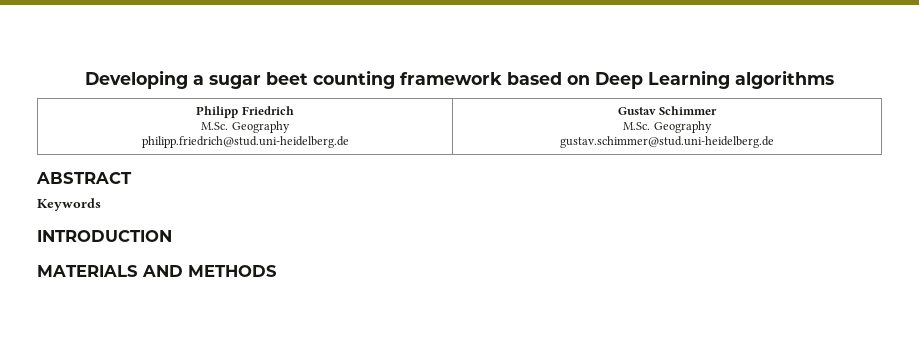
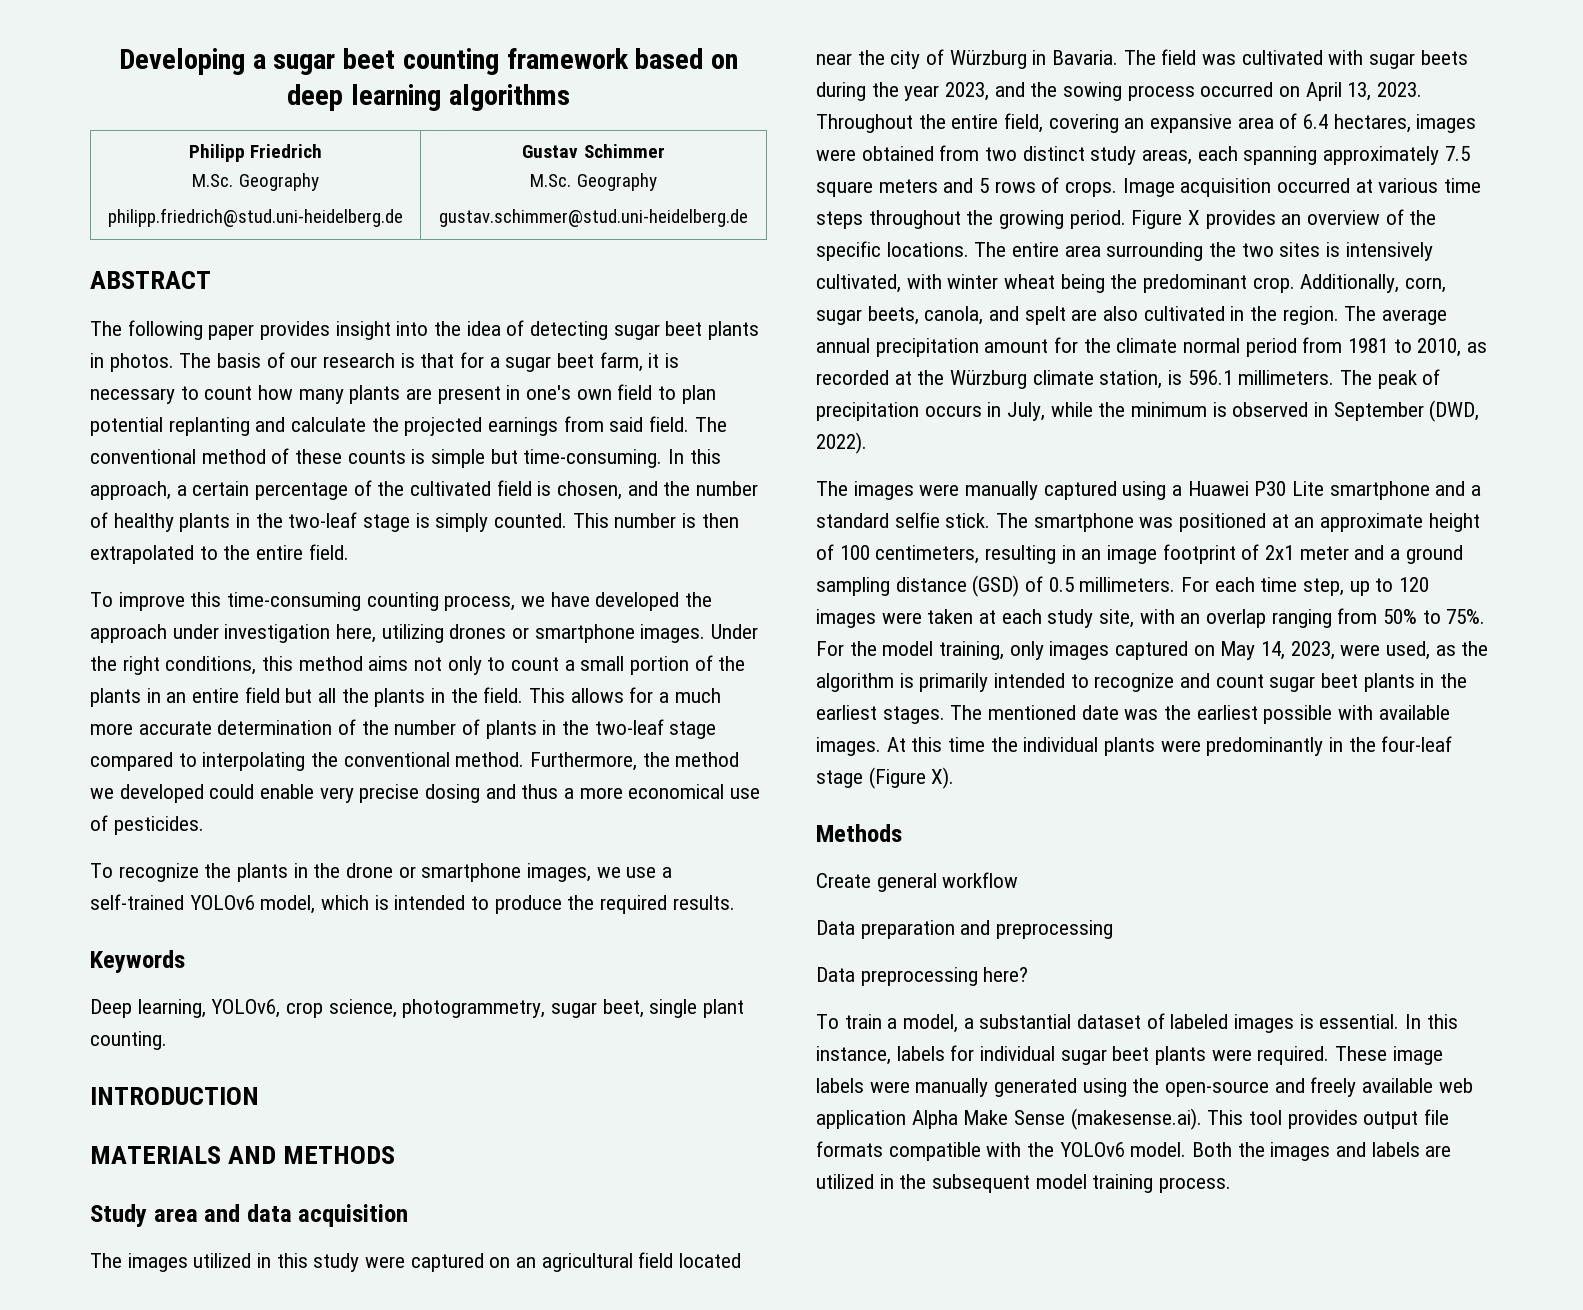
[595,70,730,89] Deep Learning -> [287,84,441,111] deep learning
[37,198,101,211] [37,230,172,242] [37,265,277,277] Keywords // INTRODUCTION // MATERIALS AND METHODS -> [90,320,760,340] [90,352,680,372] [90,384,716,404] [90,416,727,436] [90,448,721,468] [90,480,759,500] [90,512,739,532] [90,544,349,564] [90,592,713,611] [90,624,759,643] [90,655,746,675] [90,687,721,707] [90,719,717,739] [90,752,740,771] [90,784,761,803] [90,815,204,835] [90,863,673,882] [90,894,735,914] [90,950,185,973] [90,999,745,1018] [90,1031,167,1050] [90,1087,259,1105] [90,1146,396,1164] [90,1204,409,1227] [90,1252,742,1272] [816,49,1468,69] [816,82,1423,101] [816,113,1477,133] [816,145,1470,165] [816,177,1482,197] [816,209,1437,229] [816,241,1433,261] [816,274,1447,293] [816,306,1448,325] [816,337,1488,357] [816,369,1441,389] [816,400,1480,422] [816,432,867,454] [816,481,1482,500] [816,512,1480,532] [816,544,1463,564] [816,575,1430,597] [816,608,1486,628] [816,641,1489,660] [816,673,1468,692] [816,705,1450,724] [816,736,1453,756] [816,767,955,789] [816,824,902,842] [816,872,1019,892] [816,920,1114,939] [816,967,1029,986] [816,1013,1458,1033] [816,1045,1443,1065] [816,1077,1473,1097] [816,1108,1450,1130] [816,1141,1452,1161] [816,1174,1232,1193] The following paper provides insight into the idea of detecting sugar beet plants in photos. The basis of our research is that for a sugar beet farm, it is necessary to count how many plants are present in one's own field to plan potential replanting and calculate the projected earnings from said field. The conventional method of these counts is simple but time-consuming. In this approach, a certain percentage of the cultivated field is chosen, and the number of healthy plants in the two-leaf stage is simply counted. This number is then extrapolated to the entire field. // To improve this time-consuming counting process, we have developed the approach under investigation here, utilizing drones or smartphone images. Under the right conditions, this method aims not only to count a small portion of the plants in an entire field but all the plants in the field. This allows for a much more accurate determination of the number of plants in the two-leaf stage compared to interpolating the conventional method. Furthermore, the method we developed could enable very precise dosing and thus a more economical use of pesticides. // To recognize the plants in the drone or smartphone images, we use a self-trained YOLOv6 model, which is intended to produce the required results. // Keywords // Deep learning, YOLOv6, crop science, photogrammetry, sugar beet, single plant counting. // INTRODUCTION // MATERIALS AND METHODS // Study area and data acquisition // The images utilized in this study were captured on an agricultural field located near the city of Würzburg in Bavaria. The field was cultivated with sugar beets during the year 2023, and the sowing process occurred on April 13, 2023. Throughout the entire field, covering an expansive area of 6.4 hectares, images were obtained from two distinct study areas, each spanning approximately 7.5 square meters and 5 rows of crops. Image acquisition occurred at various time steps throughout the growing period. Figure X provides an overview of the specific locations. The entire area surrounding the two sites is intensively cultivated, with winter wheat being the predominant crop. Additionally, corn, sugar beets, canola, and spelt are also cultivated in the region. The average annual precipitation amount for the climate normal period from 1981 to 2010, as recorded at the Würzburg climate station, is 596.1 millimeters. The peak of precipitation occurs in July, while the minimum is observed in September (DWD, 2022). // The images were manually captured using a Huawei P30 Lite smartphone and a standard selfie stick. The smartphone was positioned at an approximate height of 100 centimeters, resulting in an image footprint of 2x1 meter and a ground sampling distance (GSD) of 0.5 millimeters. For each time step, up to 120 images were taken at each study site, with an overlap ranging from 50% to 75%. For the model training, only images captured on May 14, 2023, were used, as the algorithm is primarily intended to recognize and count sugar beet plants in the earliest stages. The mentioned date was the earliest possible with available images. At this time the individual plants were predominantly in the four-leaf stage (Figure X). // Methods // Create general workflow // Data preparation and preprocessing // Data preprocessing here? // To train a model, a substantial dataset of labeled images is essential. In this instance, labels for individual sugar beet plants were required. These image labels were manually generated using the open-source and freely available web application Alpha Make Sense (makesense.ai). This tool provides output file formats compatible with the YOLOv6 model. Both the images and labels are utilized in the subsequent model training process.

